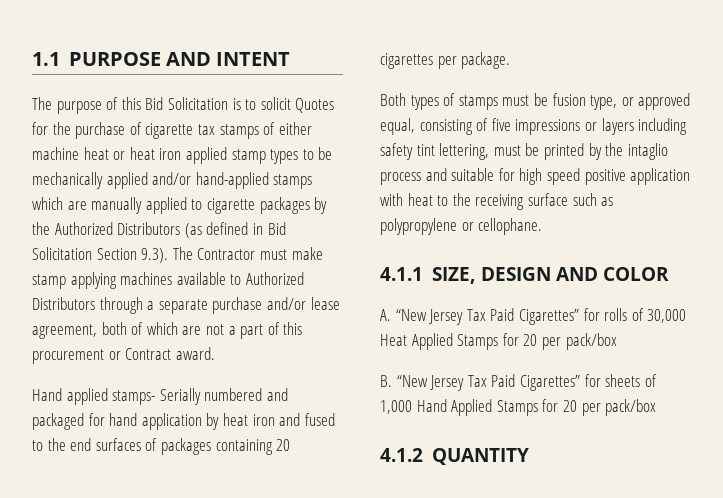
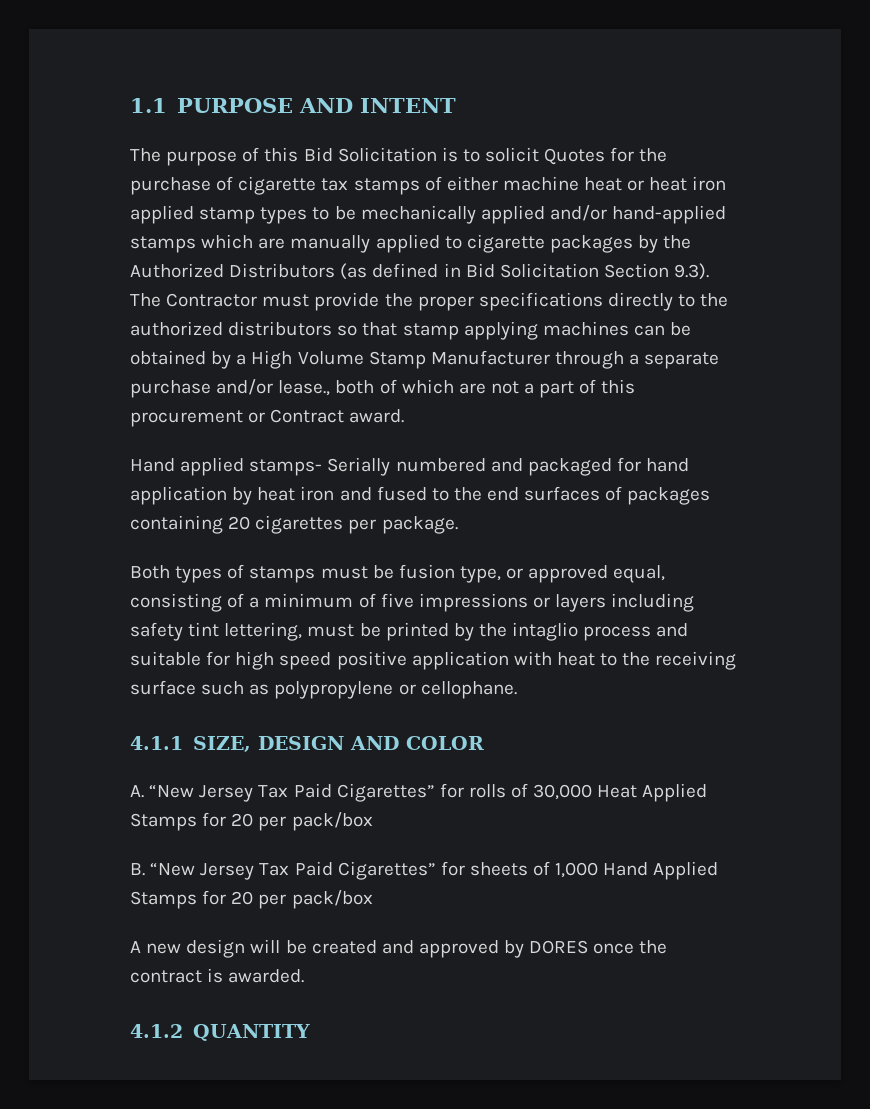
[291,247,323,260] [32,272,304,289] [32,297,95,310] make stamp applying machines available to Authorized Distributors -> [314,292,729,311] [130,321,692,340] [130,350,550,369] provide the proper specifications directly to the authorized distributors so that stamp applying machines can be obtained by a High Volume Stamp Manufacturer
[310,297,340,310] [32,324,97,339] lease agreement, -> [278,380,331,396] lease.,
(489, 124) none -> [249,593,376,608] a minimum of
(657, 407) none -> [130,939,668,958] [130,968,305,983] // A new design will be created and approved by DORES once the contract is awarded.

